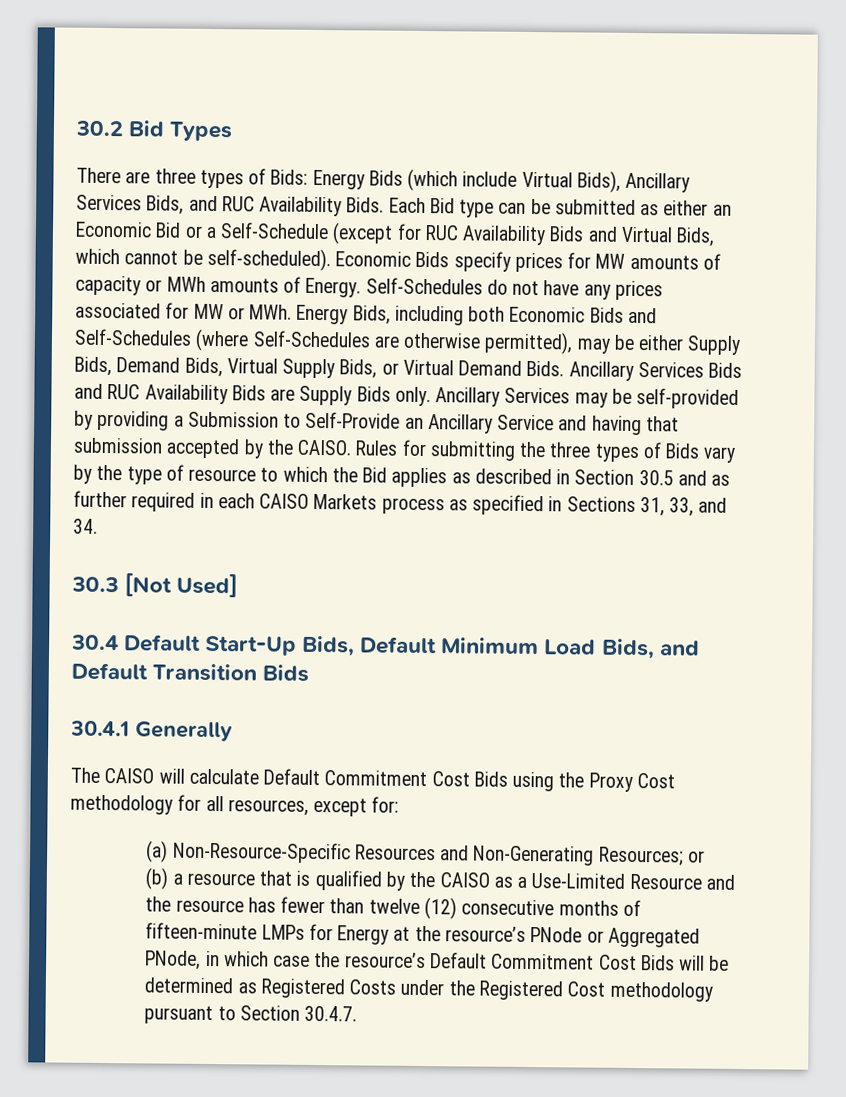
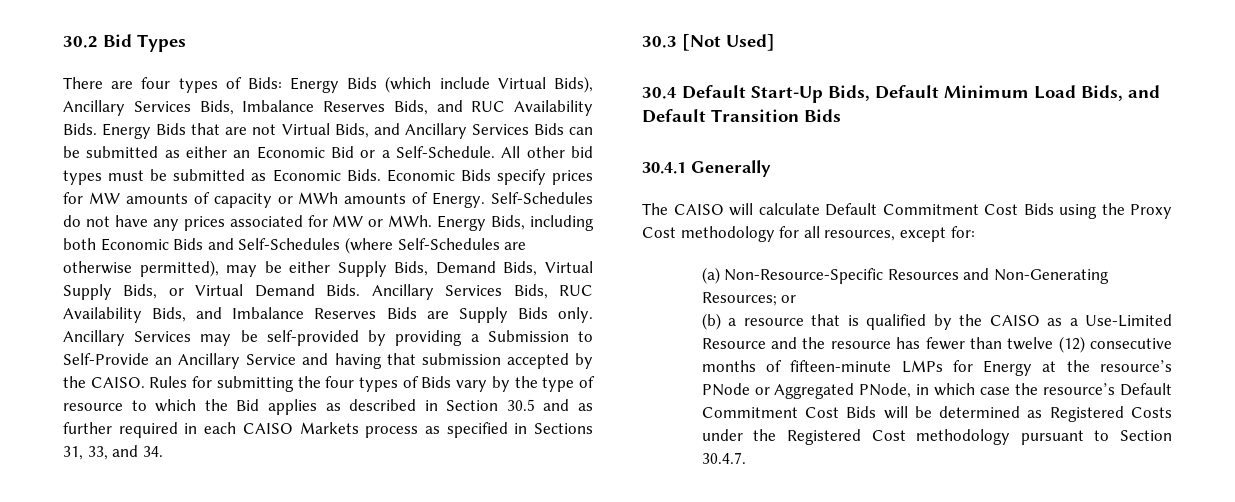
[154,168,196,184] three -> [141,77,171,89] four
(185, 205) none -> [242,100,428,115] Imbalance Reserves Bids,
[388,197,495,218] Each Bid type -> [102,123,564,139] Energy Bids that are not Virtual Bids, and Ancillary Services Bids
[220,222,716,247] [75,247,331,272] Self-Schedule (except for RUC Availability Bids and Virtual Bids, which cannot be self-scheduled). -> [395,146,593,158] [63,169,381,185] Self-Schedule. All other bid types must be submitted as Economic Bids.
[708,362,743,379] [74,383,228,405] Bids and RUC Availability -> [513,284,593,299] [63,307,377,323] Bids, RUC Availability Bids, and Imbalance Reserves
[549,442,592,458] three -> [325,376,355,388] four

